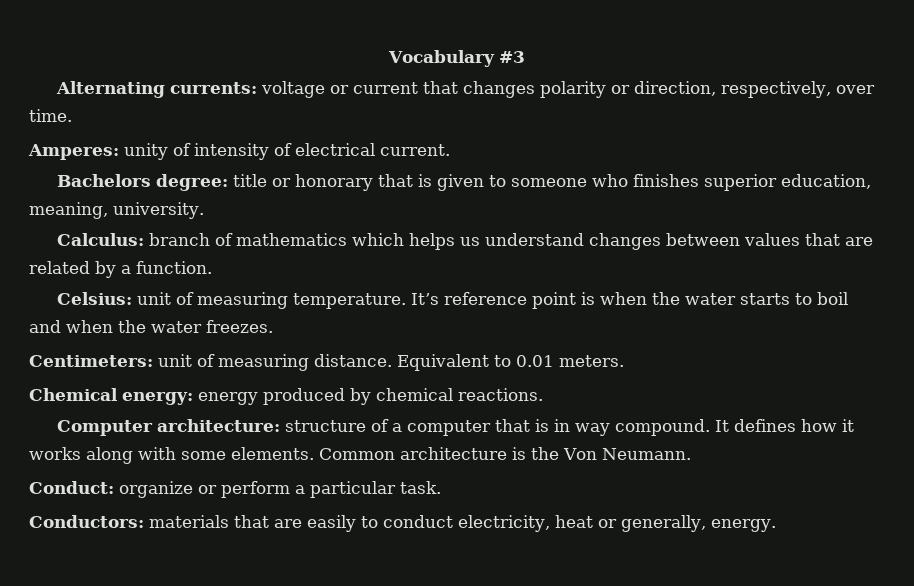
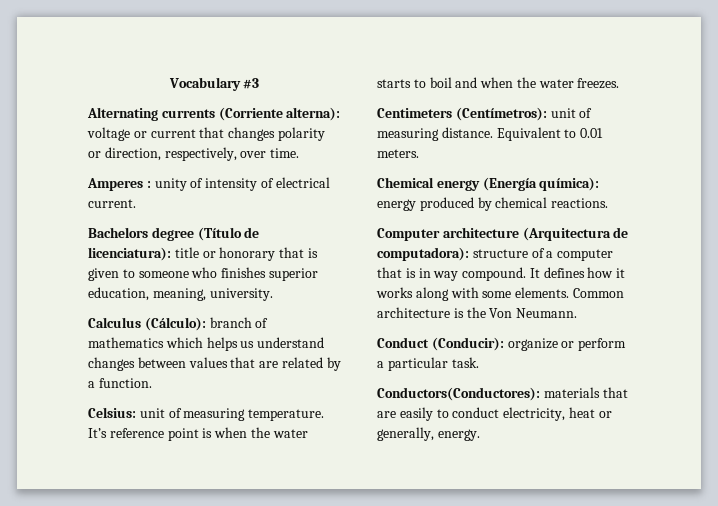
[170,82,258,94] currents: -> [161,107,341,121] currents (Corriente alterna):
[28,144,119,160] Amperes: -> [87,178,151,191] Amperes :
[156,174,229,191] degree: -> [151,227,260,241] [88,247,171,261] degree (Título de licenciatura):
[57,233,145,246] Calculus: -> [88,317,206,331] Calculus (Cálculo):
[29,355,153,367] Centimeters: -> [377,107,547,121] Centimeters (Centímetros):
[122,392,193,405] energy: -> [436,177,600,191] energy (Energía química):
[157,419,281,432] architecture: -> [442,227,629,241] [377,247,469,261] architecture (Arquitectura de computadora):
[29,481,114,494] Conduct: -> [377,337,504,351] Conduct (Conducir):
[29,515,144,528] Conductors: -> [377,387,540,401] Conductors(Conductores):

